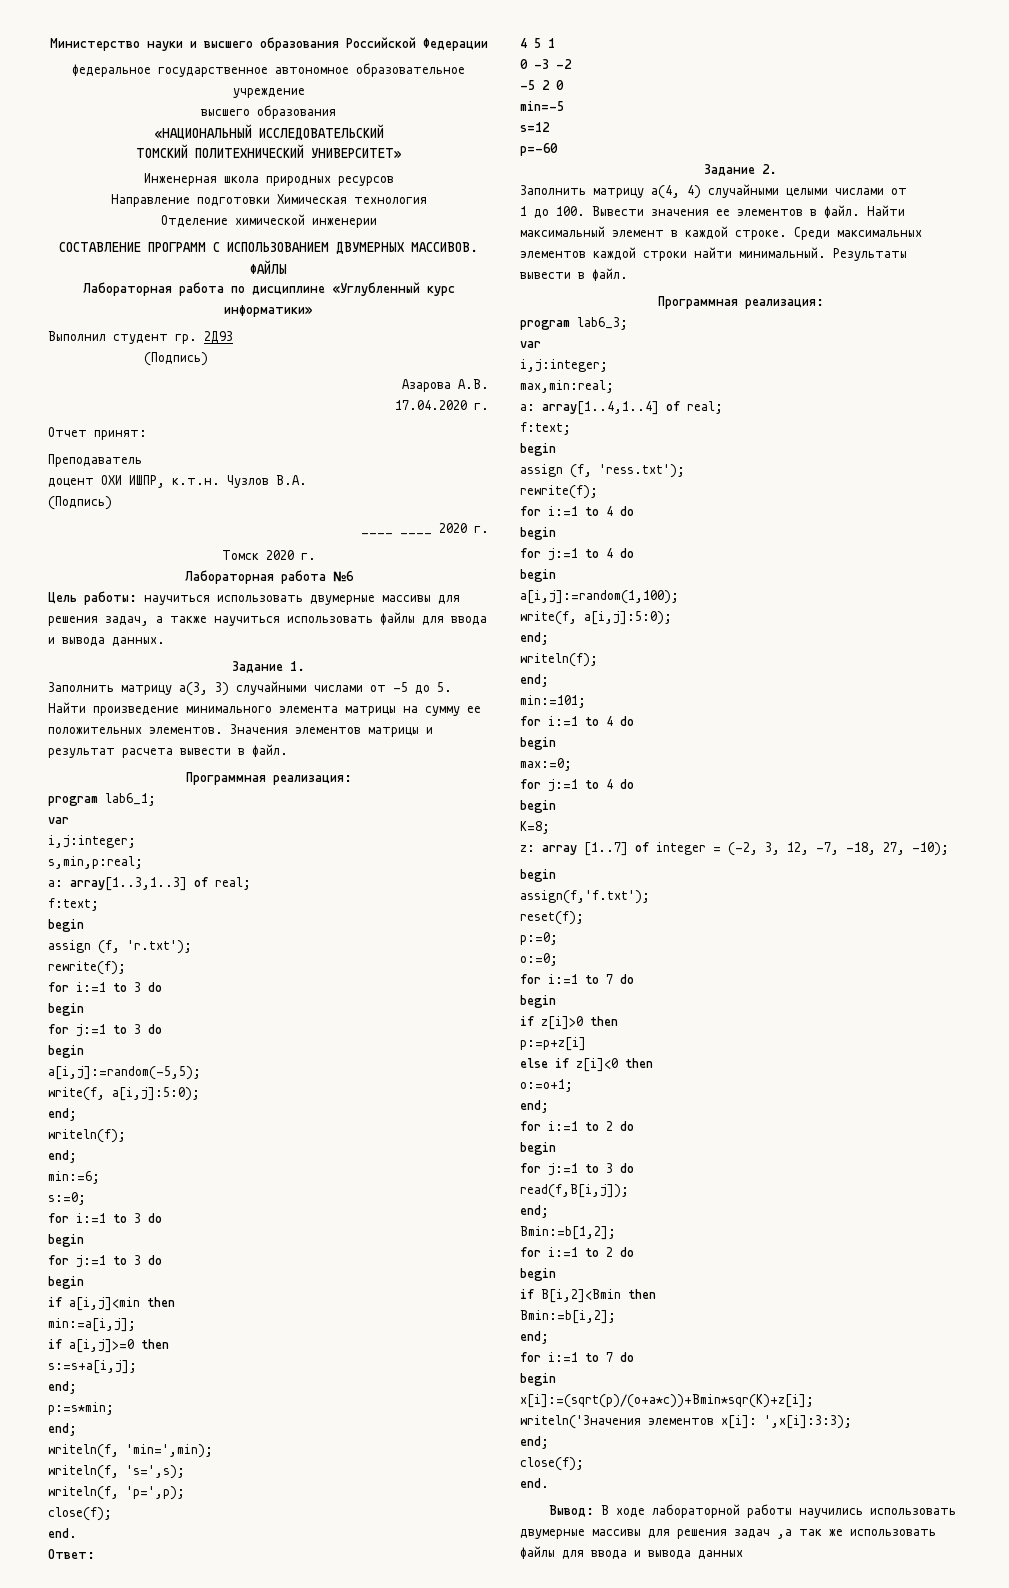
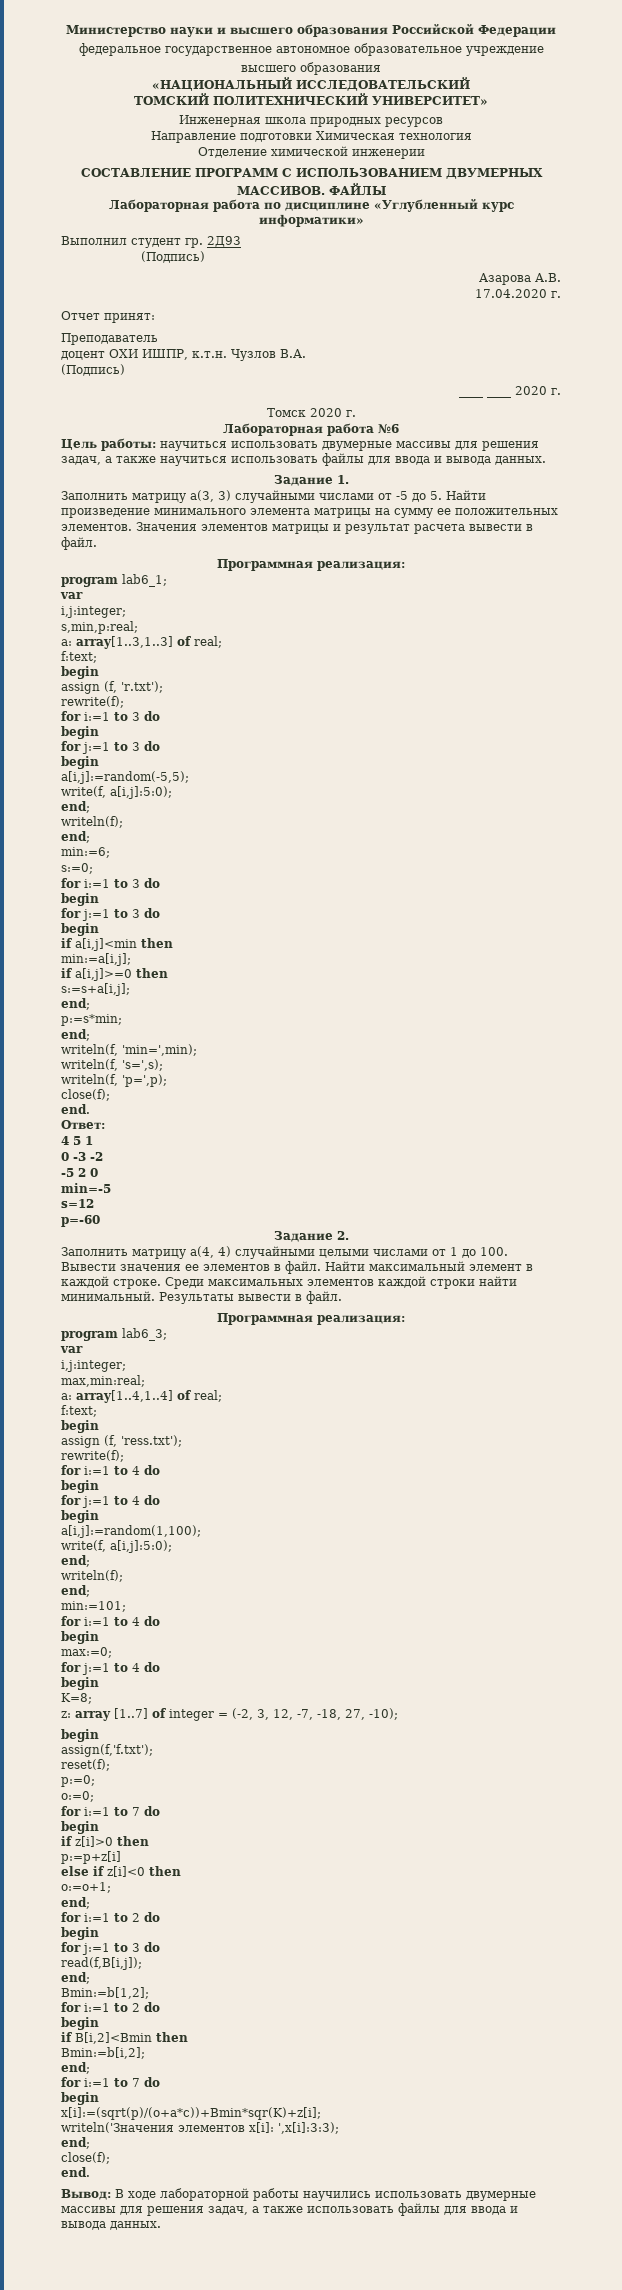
(907, 191) // -> (446, 1252) none
[734,1529,936,1539] [520,1546,743,1559] задач ,а так же использовать файлы для ввода и вывода данных -> [208,2203,518,2216] [61,2221,161,2230] задач, а также использовать файлы для ввода и вывода данных.

